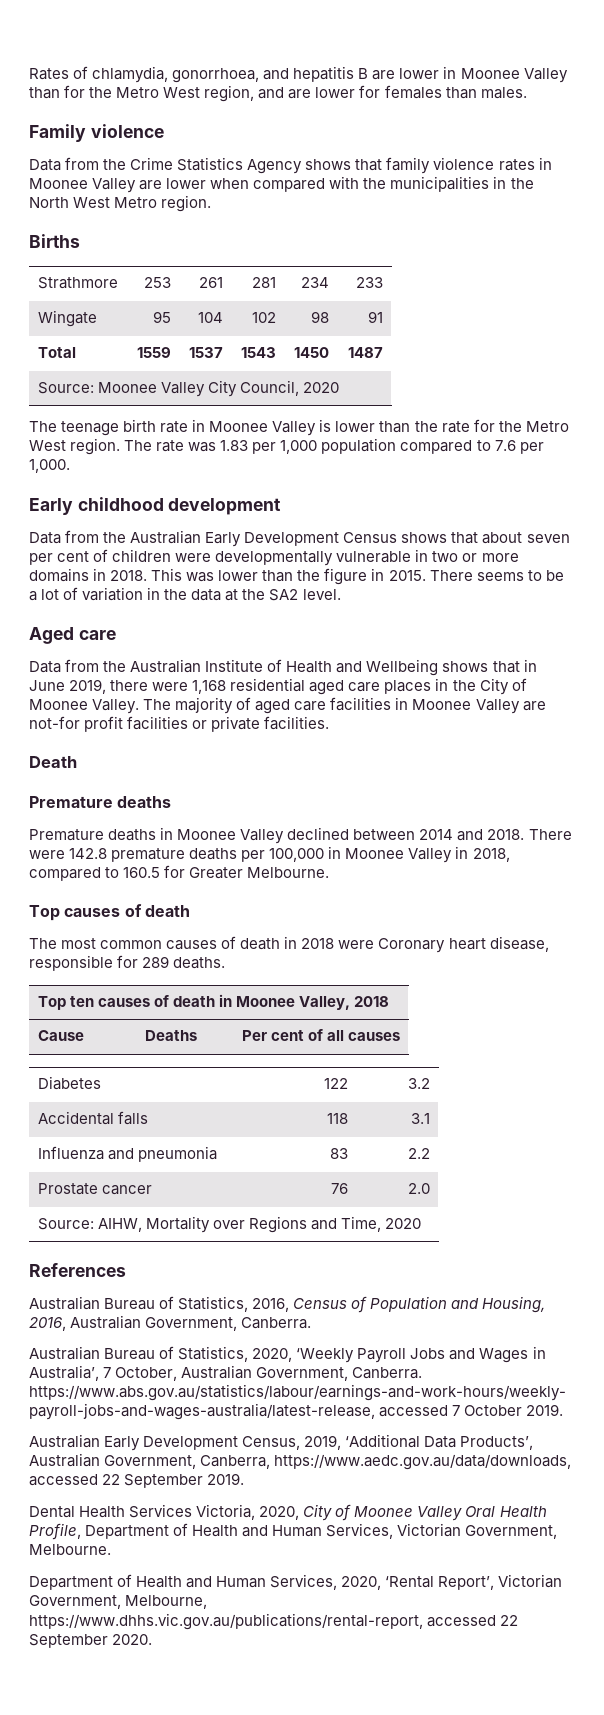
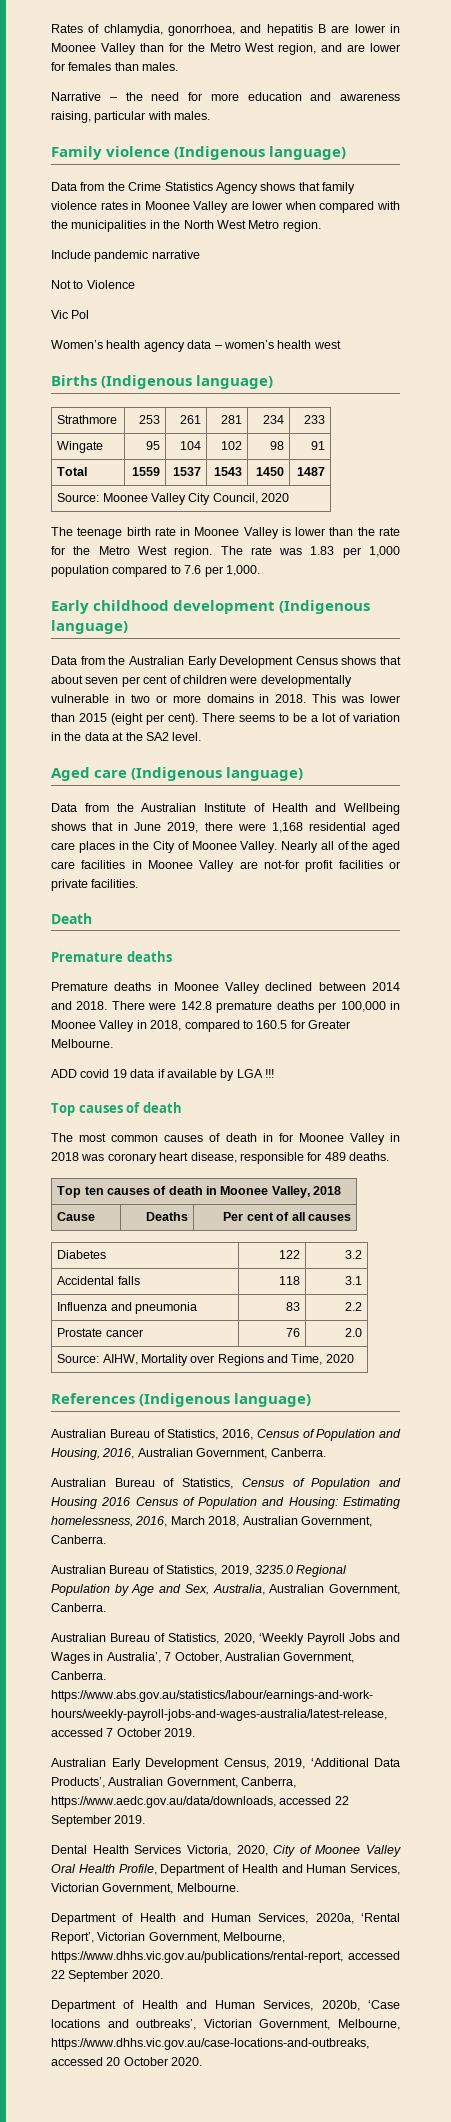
(527, 93) none -> [51,92,400,101] [51,111,211,123] // Narrative – the need for more education and awareness raising, particular with males.
(164, 131) none -> [174,146,347,160] (Indigenous language)
(212, 203) none -> [51,250,200,262] [51,280,135,289] [51,310,90,319] [51,340,341,352] // Include pandemic narrative // Not to Violence // Vic Pol // Women’s health agency data – women’s health west
(80, 241) none -> [101,375,274,389] (Indigenous language)
(282, 506) none -> [279,600,371,614] [51,620,128,634] (Indigenous language)
[297,568,426,585] the figure in 2015. -> [79,713,198,725] 2015 (eight per cent).
(116, 635) none -> [131,767,304,781] (Indigenous language)
[143,697,252,714] The majority of -> [281,841,369,853] Nearly all of the
(330, 872) none -> [51,1069,274,1081] // ADD covid 19 data if available by LGA !!!
[301,938,446,953] 2018 were Coronary -> [278,1133,400,1145] [51,1152,157,1164] for Moonee Valley in 2018 was coronary
[142,956,170,968] 289 -> [324,1152,346,1161] 489
(126, 1270) none -> [139,1393,312,1407] (Indigenous language)
(312, 1323) none -> [51,1478,402,1490] [51,1497,400,1509] [51,1516,372,1527] [51,1535,106,1544] [51,1565,348,1577] [51,1584,401,1596] [51,1603,106,1612] // Australian Bureau of Statistics, Census of Population and Housing 2016 Census of Population and Housing: Estimating homelessness, 2016, March 2018, Australian Government, Canberra. // Australian Bureau of Statistics, 2019, 3235.0 Regional Population by Age and Sex, Australia, Australian Government, Canberra.
[341,1576,382,1590] 2020, -> [315,1913,354,1924] 2020a,
(153, 1639) none -> [51,2000,400,2012] [51,2019,400,2030] [51,2038,369,2050] [51,2057,203,2066] // Department of Health and Human Services, 2020b, ‘Case locations and outbreaks’, Victorian Government, Melbourne, https://www.dhhs.vic.gov.au/case-locations-and-outbreaks, accessed 20 October 2020.

